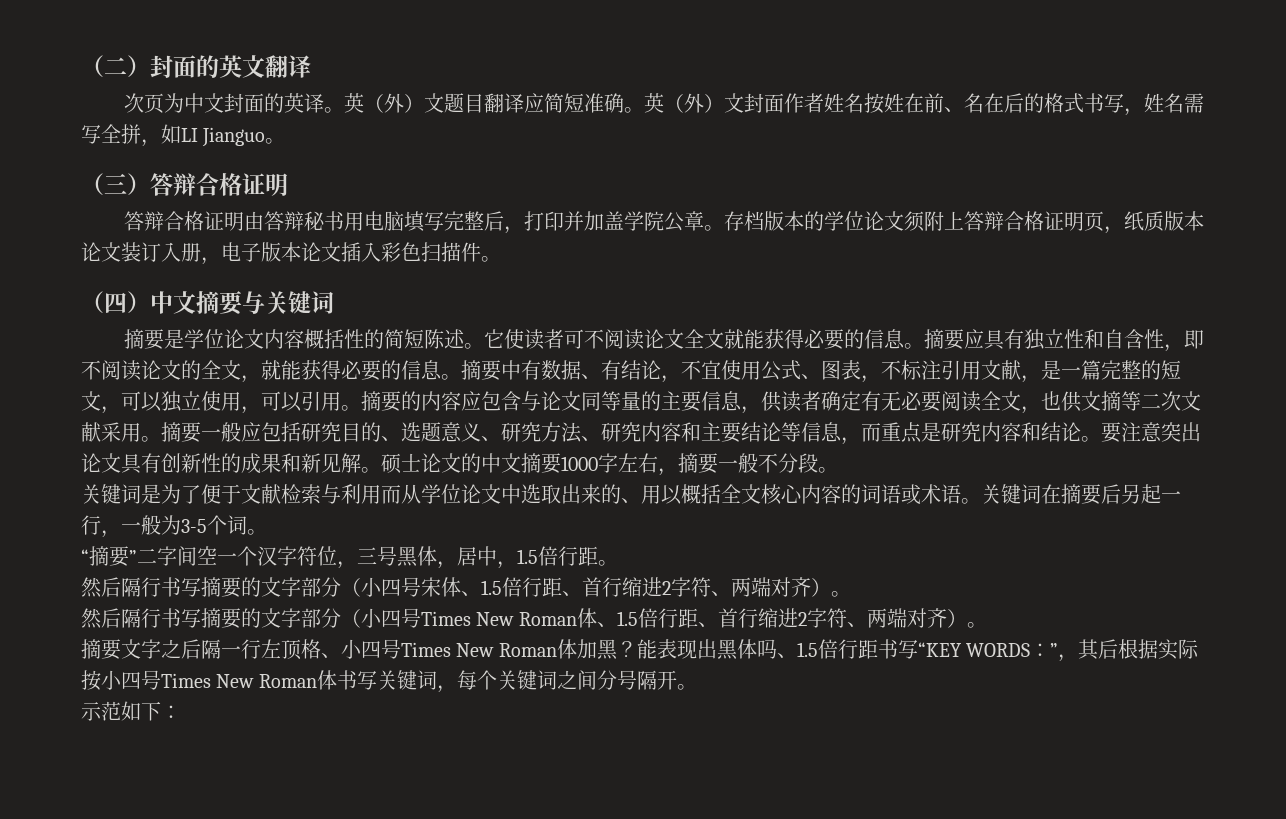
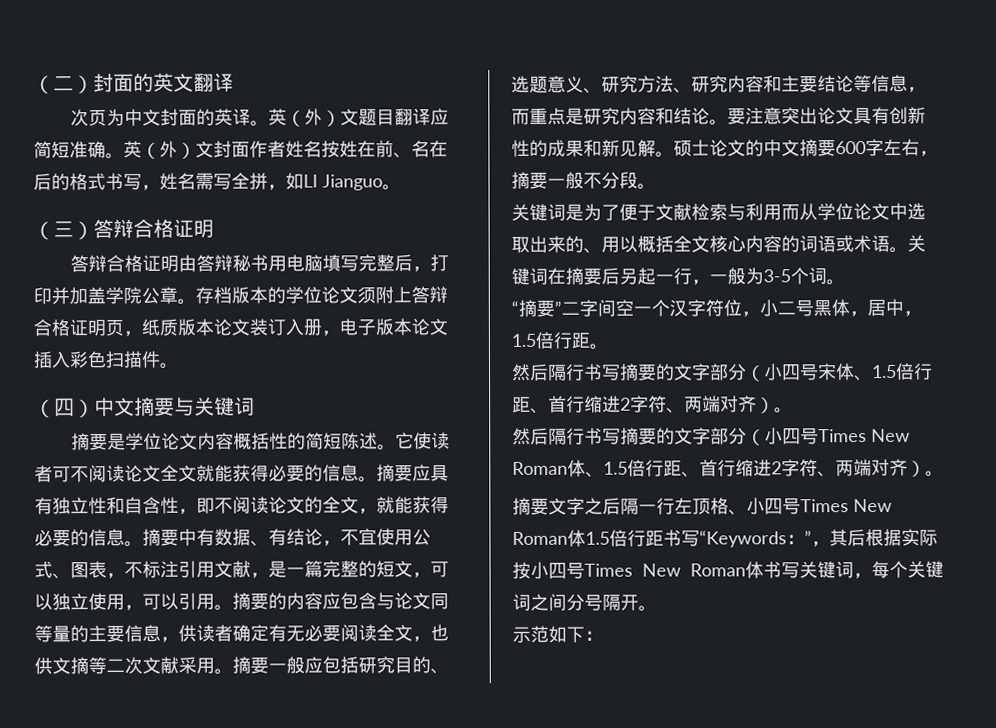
[561,456,598,471] 1000 -> [835,141,866,155] 600
[357,547,377,564] 三 -> [759,299,796,317] 小二
[576,639,797,660] 加黑？能表现出黑体吗、 -> (586, 538) none
[917,642,1031,657] “KEY WORDS -> [699,530,787,548] “Keywords

